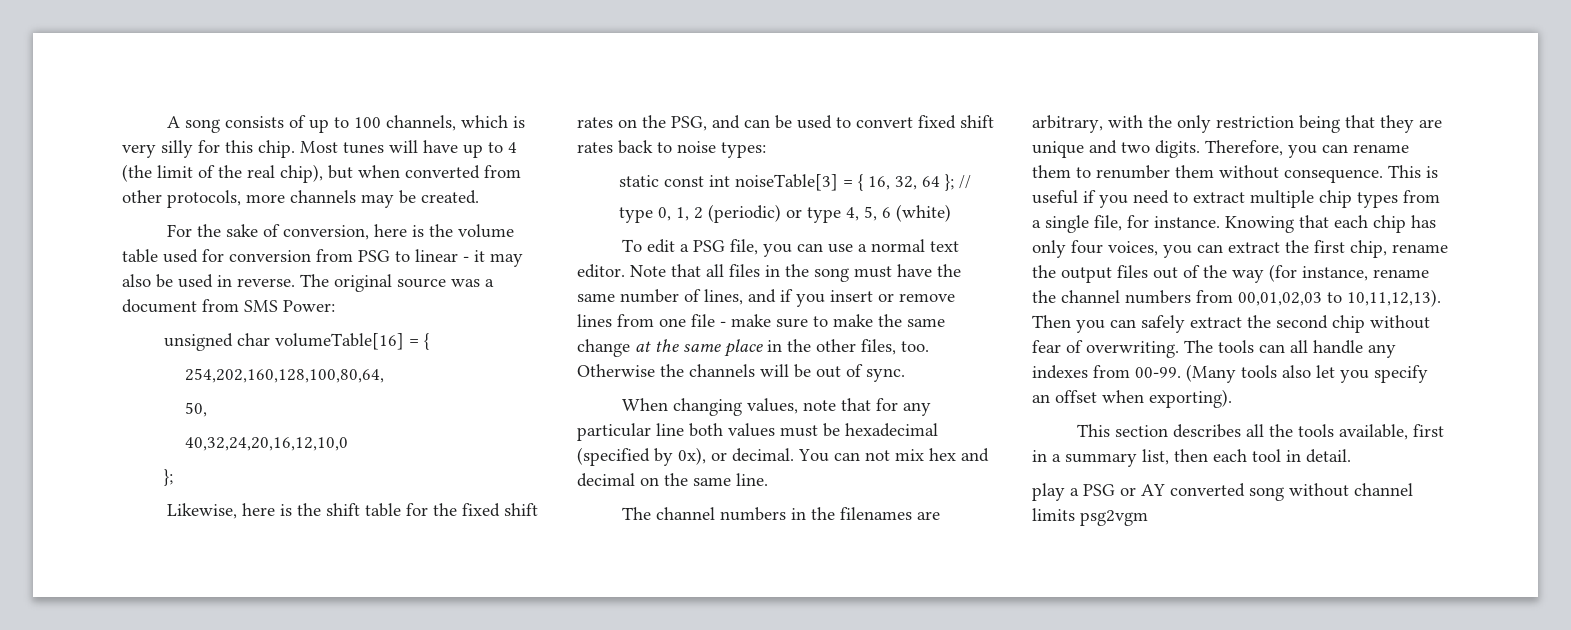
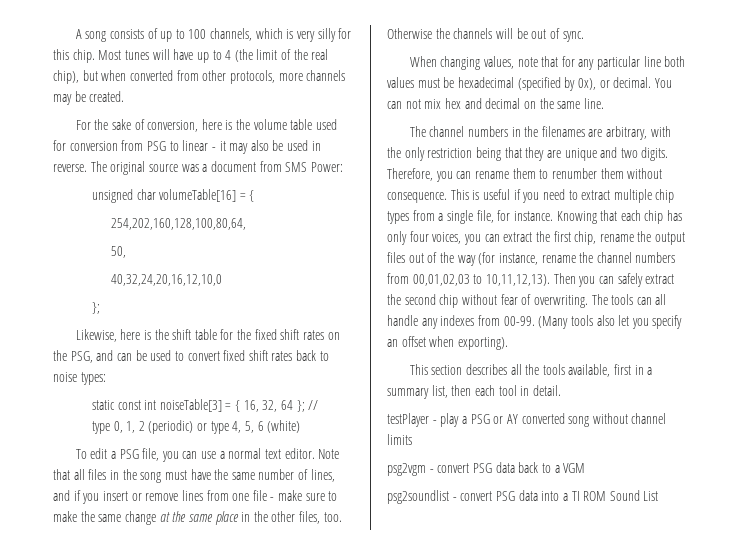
(1351, 456) none -> [387,413,437,427] testPlayer -
[1080,510,1148,526] psg2vgm -> [387,462,586,476] [387,490,659,504] // psg2vgm - convert PSG data back to a VGM // psg2soundlist - convert PSG data into a TI ROM Sound List

